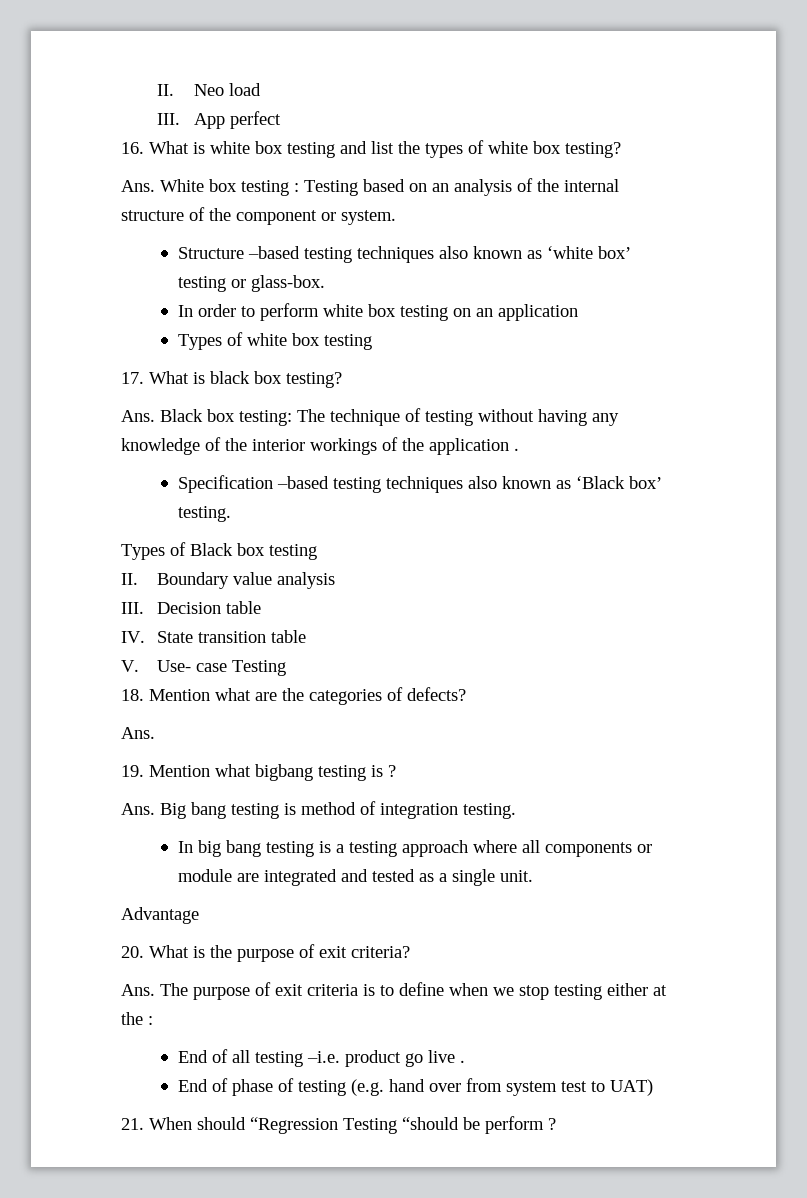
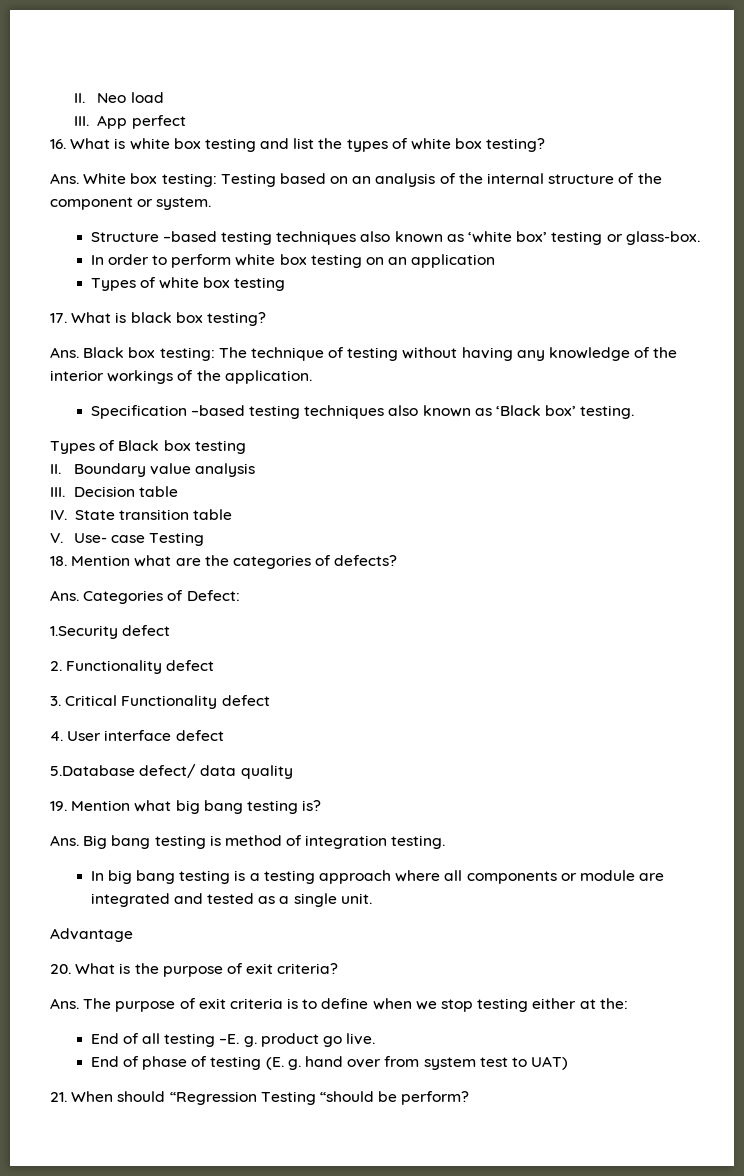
[241,180,299,196] testing : -> [161,173,217,187] testing:
[429,438,519,455] application . -> [224,370,312,384] application.
(155, 733) none -> [83,590,240,604] [50,625,171,639] [50,660,215,674] [50,695,270,709] [50,730,224,741] [50,764,293,779] Categories of Defect: // 1.Security defect // 2. Functionality defect // 3. Critical Functionality defect // 4. User interface defect // 5.Database defect/ data quality
[255,764,396,781] bigbang testing is ? -> [175,800,322,814] big bang testing is?
[121,1012,153,1025] the : -> [599,998,628,1009] the:
[306,1050,465,1067] –i.e. product go live . -> [219,1033,376,1047] –E. g. product go live.
[350,1079,384,1096] (e.g. -> [265,1057,301,1070] (E. g.
[485,1116,556,1134] perform ? -> [401,1091,470,1105] perform?

